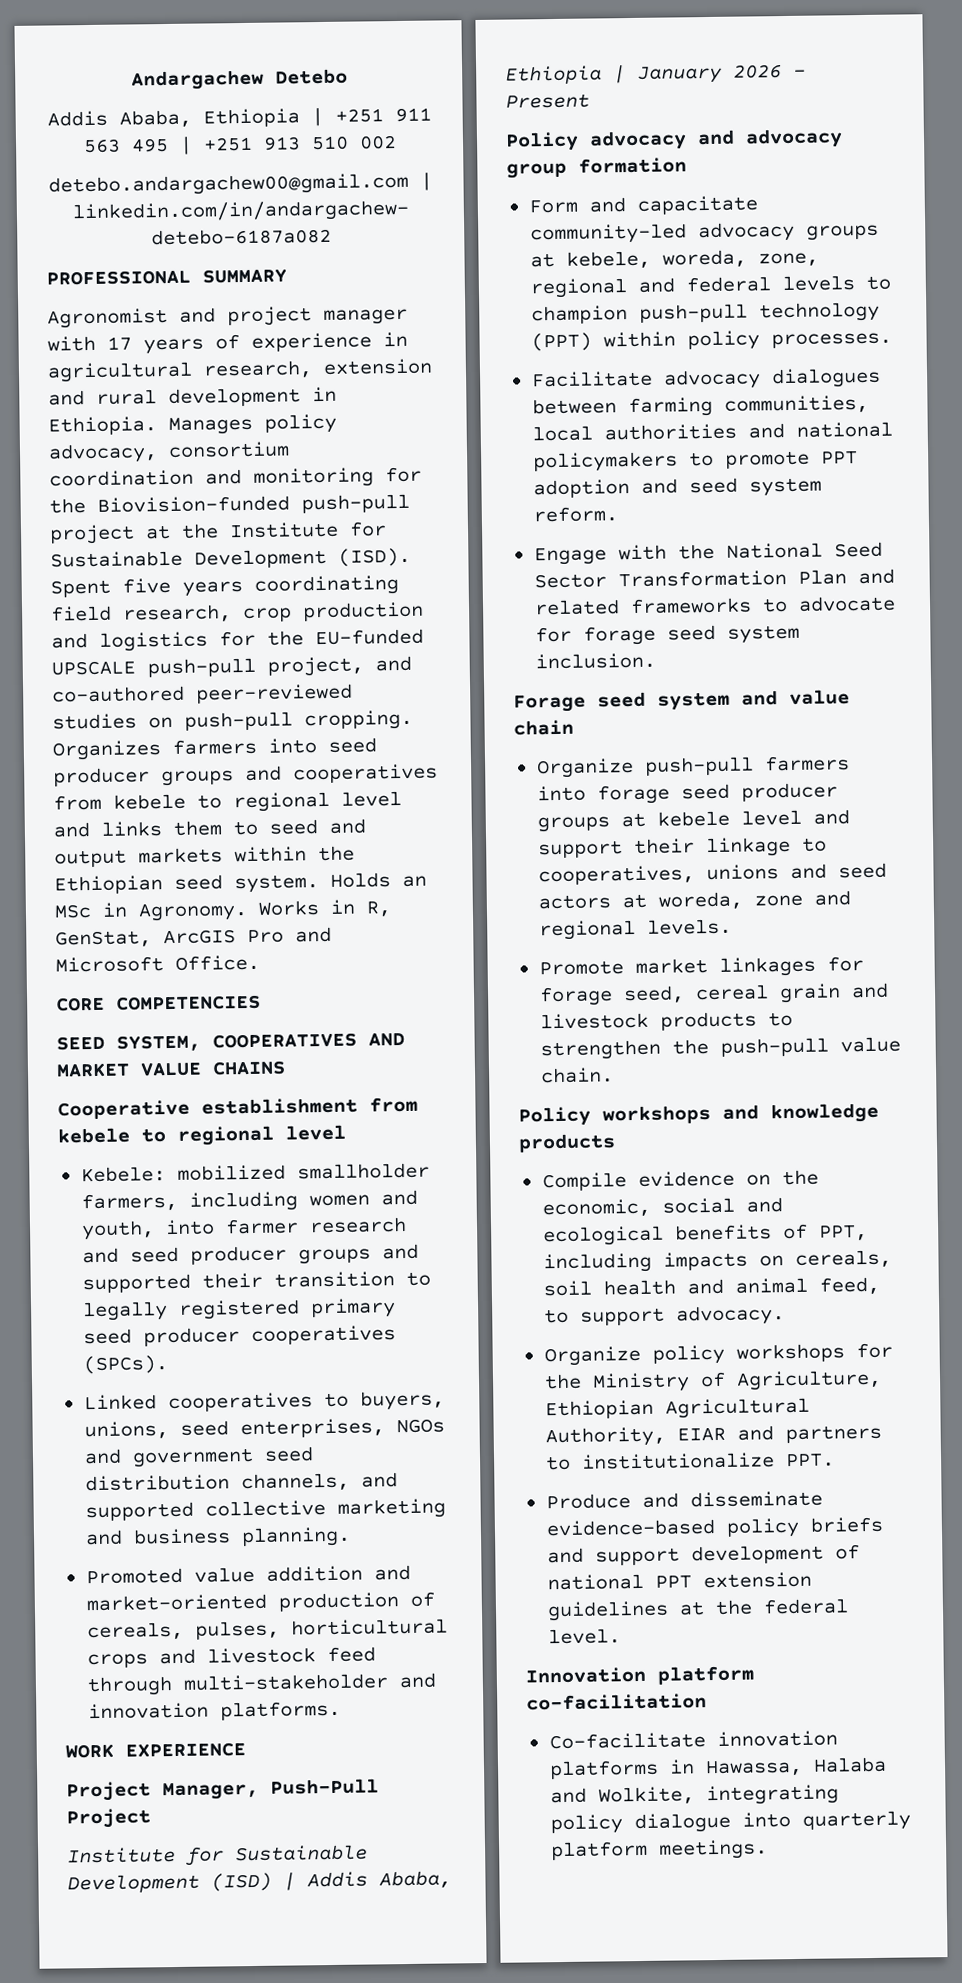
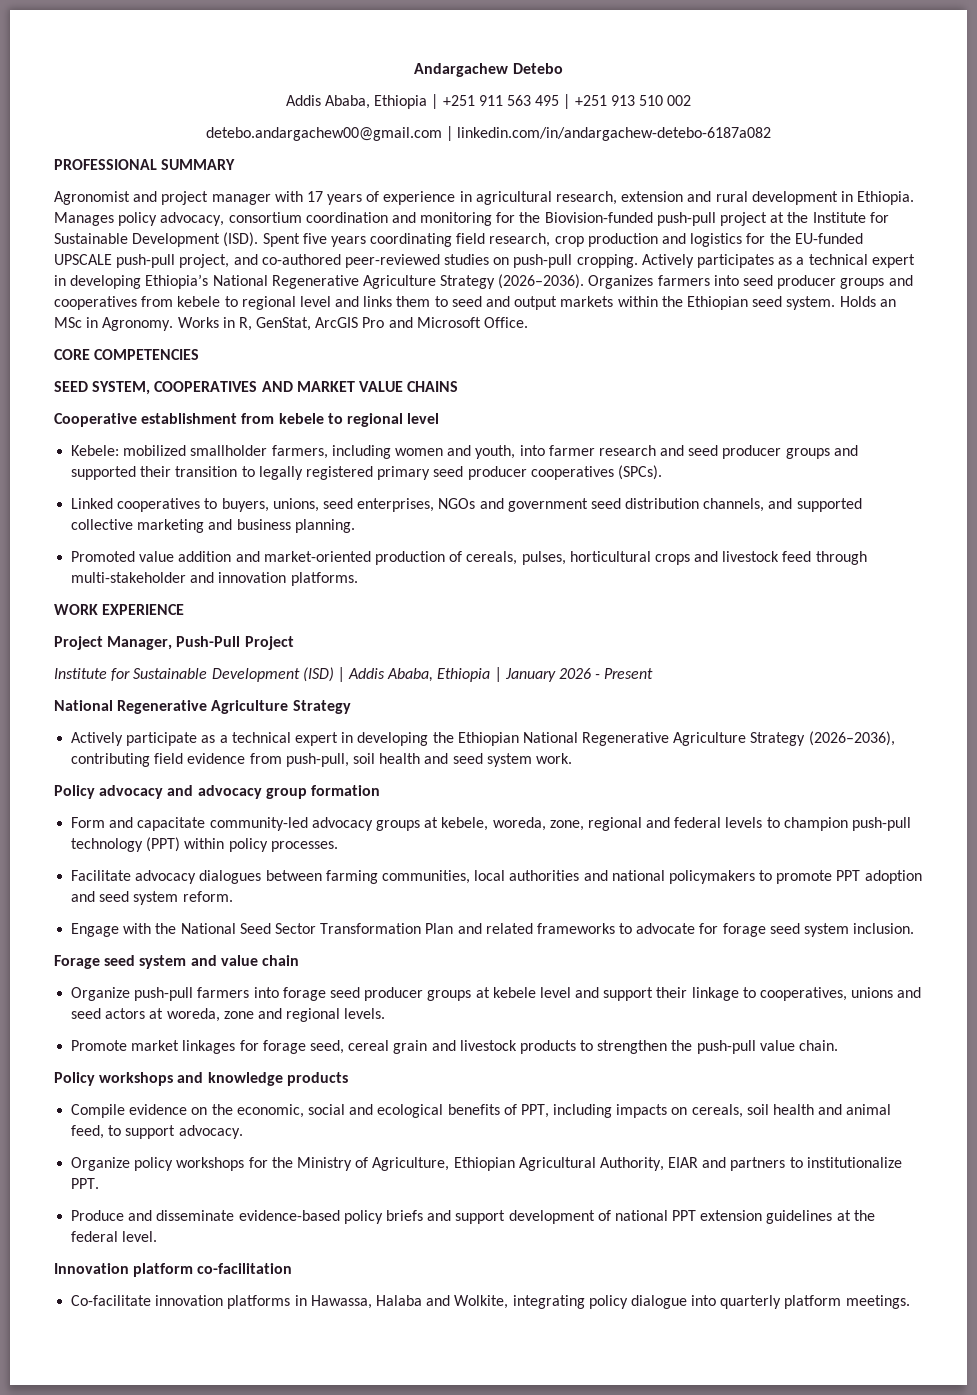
(413, 720) none -> [641,254,915,268] [54,274,585,289] Actively participates as a technical expert in developing Ethiopia’s National Regenerative Agriculture Strategy (2026–2036).
(590, 101) none -> [54,700,351,714] [71,731,895,746] [71,753,572,767] // National Regenerative Agriculture Strategy // Actively participate as a technical expert in developing the Ethiopian National Regenerative Agriculture Strategy (2026–2036), contributing field evidence from push-pull, soil health and seed system work.

